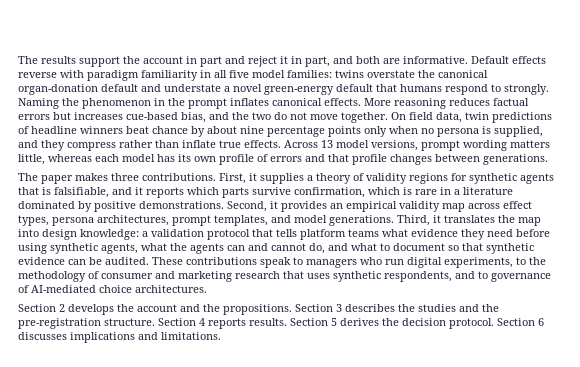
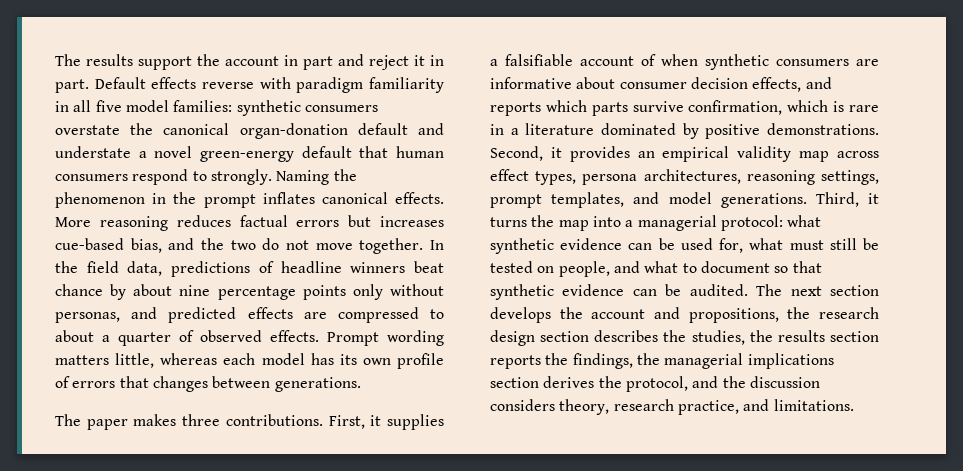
[305,56,468,67] part, and both are informative. -> [55,79,89,93] part.
[335,70,364,78] twins -> [236,100,378,116] synthetic consumers
[400,84,442,92] humans -> [396,146,444,158] [55,174,128,181] human consumers
[391,112,406,120] On -> [430,240,444,250] [55,261,78,273] In the
[465,112,489,120] twin -> (163, 268) none
[389,126,543,137] [18,140,460,151] when no persona is supplied, and they compress rather than inflate true effects. Across 13 model versions, prompt -> [390,284,444,296] [55,307,445,323] [55,330,379,346] without personas, and predicted effects are compressed to about a quarter of observed effects. Prompt
[305,154,387,165] and that profile -> [119,376,149,388] that
[316,173,554,184] [18,187,143,198] theory of validity regions for synthetic agents that is falsifiable, and it -> [505,54,879,70] [490,77,832,92] falsifiable account of when synthetic consumers are informative about consumer decision effects, and
(169, 220) none -> [746,170,879,185] reasoning settings,
[444,215,495,223] translates -> [490,217,527,227] turns
[42,229,550,240] [18,243,325,254] design knowledge: a validation protocol that tells platform teams what evidence they need before using synthetic agents, what the agents can and cannot do, -> [625,215,822,231] [490,238,879,254] [490,261,610,277] a managerial protocol: what synthetic evidence can be used for, what must still be tested on people,
[152,257,546,268] [18,271,551,282] [18,285,207,293] [18,304,499,315] [18,318,544,329] [18,332,135,343] These contributions speak to managers who run digital experiments, to the methodology of consumer and marketing research that uses synthetic respondents, and to governance of AI-mediated choice architectures. // Section 2 develops the account and the propositions. Section 3 describes the studies and the pre-registration structure. Section 4 reports results. Section 5 derives the decision protocol. Section 6 discusses implications -> [756,284,879,296] [490,307,880,323] [490,330,879,346] [490,353,834,369] [490,376,820,392] [490,399,739,415] The next section develops the account and propositions, the research design section describes the studies, the results section reports the findings, the managerial implications section derives the protocol, and the discussion considers theory, research practice,

